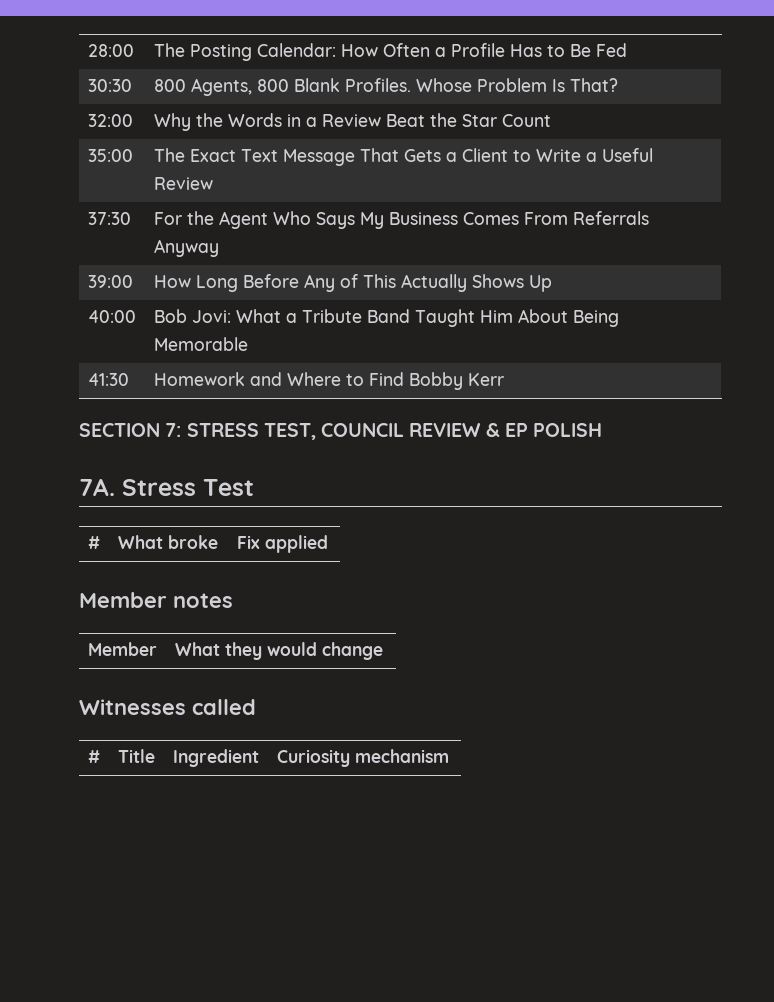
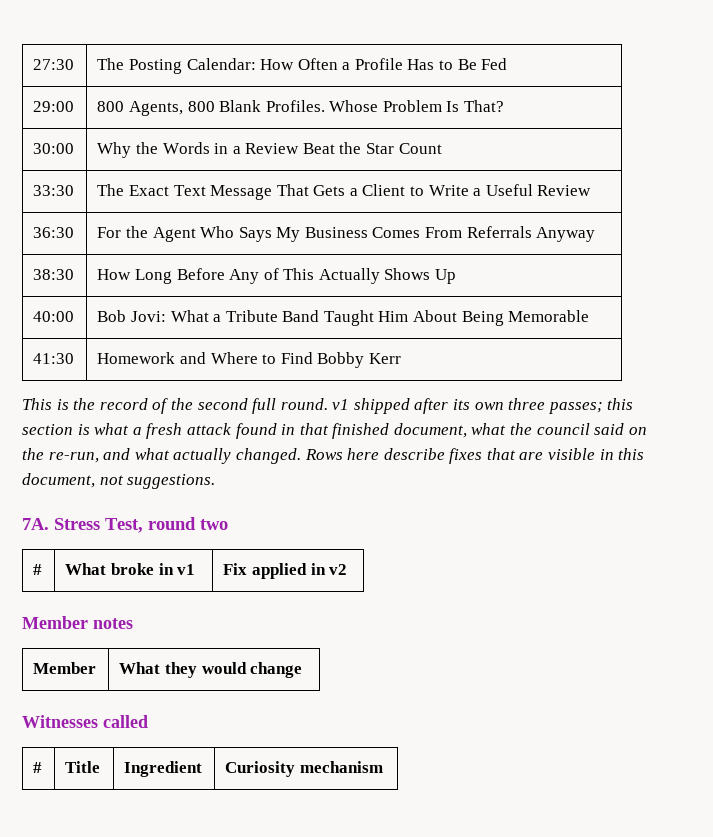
[87,44,134,57] 28:00 -> [33,59,75,70] 27:30
[87,79,132,92] 30:30 -> [33,101,75,112] 29:00
[87,114,133,127] 32:00 -> [33,143,75,154] 30:00
[87,149,133,162] 35:00 -> [33,185,75,196] 33:30
[87,212,131,225] 37:30 -> [33,227,75,238] 36:30
[87,275,133,288] 39:00 -> [33,269,75,280] 38:30
[79,423,603,440] SECTION 7: STRESS TEST, COUNCIL REVIEW & EP POLISH -> [22,398,634,414] [22,423,647,439] [22,448,645,464] [22,473,216,489] This is the record of the second full round. v1 shipped after its own three passes; this section is what a fresh attack found in that finished document, what the council said on the re-run, and what actually changed. Rows here describe fixes that are visible in this document, not suggestions.
[203,479,254,496] Test -> [105,517,228,533] Test, round two
(218, 542) none -> [158,563,196,575] in v1
(328, 544) none -> [310,563,348,575] in v2

